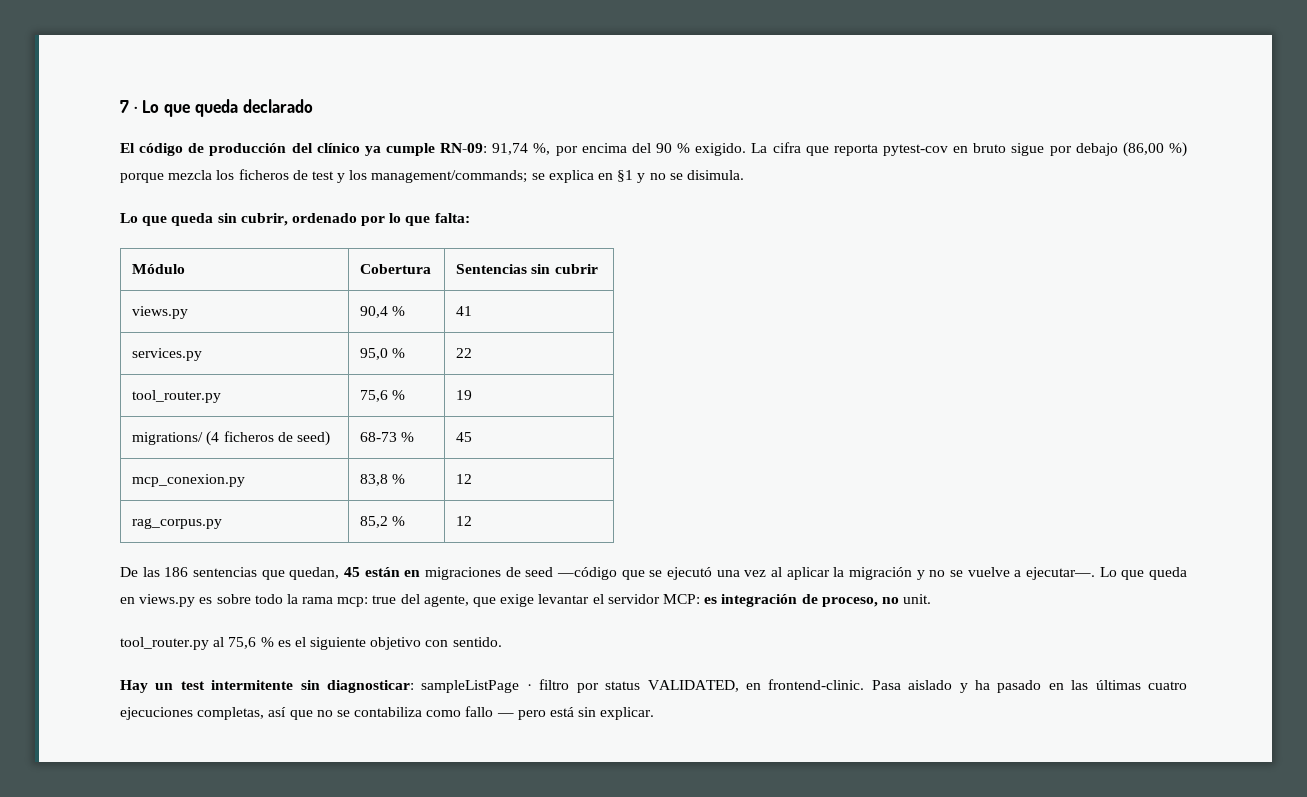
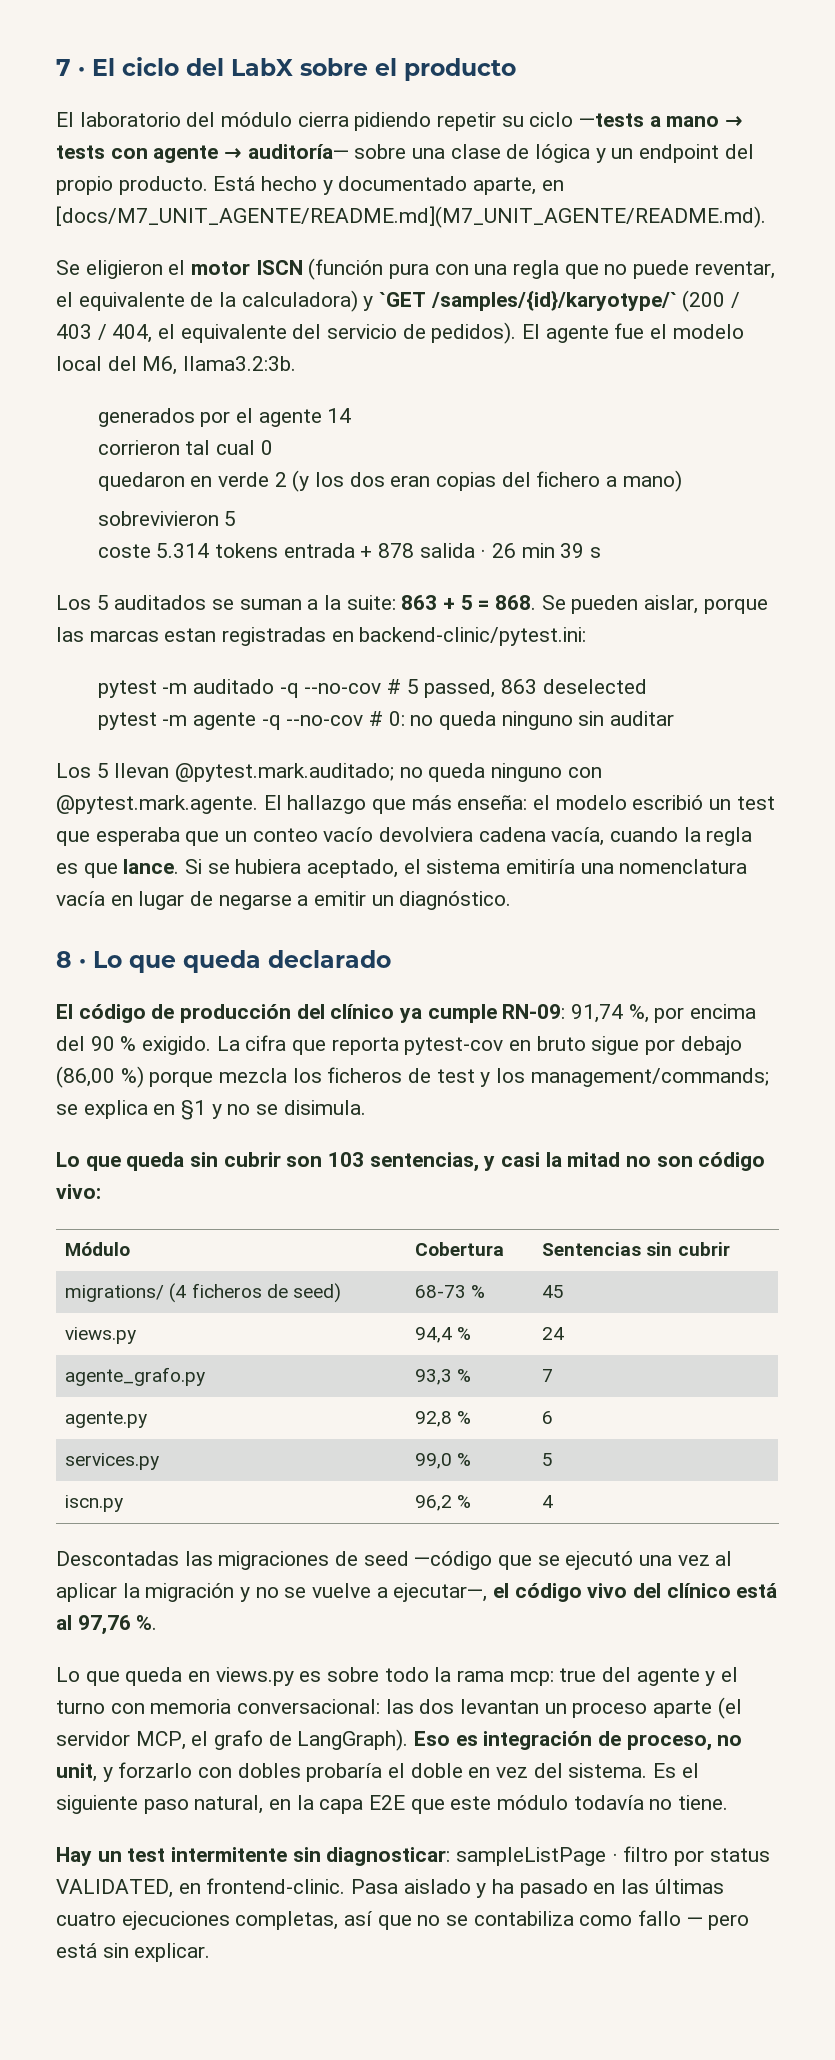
(138, 109) none -> [92,57,516,81] [56,112,744,131] [56,144,754,163] [56,176,564,195] [56,206,766,228] [56,258,775,280] [56,290,741,312] [56,322,744,344] [56,356,297,375] [97,408,352,427] [97,440,273,455] [97,470,682,492] [97,511,237,526] [97,543,602,558] [56,595,768,614] [56,627,587,646] [97,679,647,698] [97,711,675,730] [56,763,602,782] [56,795,775,814] [56,827,753,846] [56,859,748,878] [56,891,512,910] [56,951,86,968] El ciclo del LabX sobre el producto // El laboratorio del módulo cierra pidiendo repetir su ciclo —tests a mano → tests con agente → auditoría— sobre una clase de lógica y un endpoint del propio producto. Está hecho y documentado aparte, en [docs/M7_UNIT_AGENTE/README.md](M7_UNIT_AGENTE/README.md). // Se eligieron el motor ISCN (función pura con una regla que no puede reventar, el equivalente de la calculadora) y `GET /samples/{id}/karyotype/` (200 / 403 / 404, el equivalente del servicio de pedidos). El agente fue el modelo local del M6, llama3.2:3b. // generados por el agente 14 // corrieron tal cual 0 // quedaron en verde 2 (y los dos eran copias del fichero a mano) // sobrevivieron 5 // coste 5.314 tokens entrada + 878 salida · 26 min 39 s // Los 5 auditados se suman a la suite: 863 + 5 = 868. Se pueden aislar, porque las marcas estan registradas en backend-clinic/pytest.ini: // pytest -m auditado -q --no-cov # 5 passed, 863 deselected // pytest -m agente -q --no-cov # 0: no queda ninguno sin auditar // Los 5 llevan @pytest.mark.auditado; no queda ninguno con @pytest.mark.agente. El hallazgo que más enseña: el modelo escribió un test que esperaba que un conteo vacío devolviera cadena vacía, cuando la regla es que lance. Si se hubiera aceptado, el sistema emitiría una nomenclatura vacía en lugar de negarse a emitir un diagnóstico. // 8 ·
[240,213,470,226] cubrir, ordenado por lo que falta: -> [223,1152,766,1172] [56,1184,101,1199] cubrir son 103 sentencias, y casi la mitad no son código vivo:
[132,306,189,319] [360,306,406,318] [456,306,473,316] [132,348,203,361] [360,348,406,360] [456,348,473,358] [132,390,222,403] [360,390,406,402] [456,390,473,400] // views.py | 90,4 % | 41 // services.py | 95,0 % | 22 // tool_router.py | 75,6 % | 19 -> (730, 1249) none
[132,474,246,487] [360,474,406,486] [456,474,473,484] [132,518,223,529] [360,516,406,528] [456,516,473,526] [120,567,421,580] mcp_conexion.py | 83,8 % | 12 // rag_corpus.py | 85,2 % | 12 // De las 186 sentencias que quedan, 45 están en -> [65,1327,137,1344] [415,1327,472,1343] [542,1327,565,1340] [65,1367,206,1386] [415,1369,472,1385] [542,1369,554,1382] [65,1411,148,1428] [415,1411,472,1427] [542,1411,554,1424] [65,1453,160,1470] [415,1453,472,1469] [542,1453,554,1466] [65,1495,124,1512] [415,1495,472,1511] [542,1495,554,1508] [56,1551,213,1566] views.py | 94,4 % | 24 // agente_grafo.py | 93,3 % | 7 // agente.py | 92,8 % | 6 // services.py | 99,0 % | 5 // iscn.py | 96,2 % | 4 // Descontadas las
[1025,567,1095,580] ejecutar—. -> [393,1583,778,1602] [56,1615,158,1635] ejecutar—, el código vivo del clínico está al 97,76 %. //
[423,594,700,607] agente, que exige levantar el servidor MCP: -> [636,1667,739,1686] [56,1697,742,1719] [56,1729,451,1751] agente y el turno con memoria conversacional: las dos levantan un proceso aparte (el servidor MCP, el grafo de LangGraph). Eso
[903,594,932,604] [120,637,502,650] unit. // tool_router.py al 75,6 % es el siguiente objetivo con sentido. -> [56,1762,699,1782] [56,1795,729,1814] unit, y forzarlo con dobles probaría el doble en vez del sistema. Es el siguiente paso natural, en la capa E2E que este módulo todavía no tiene.

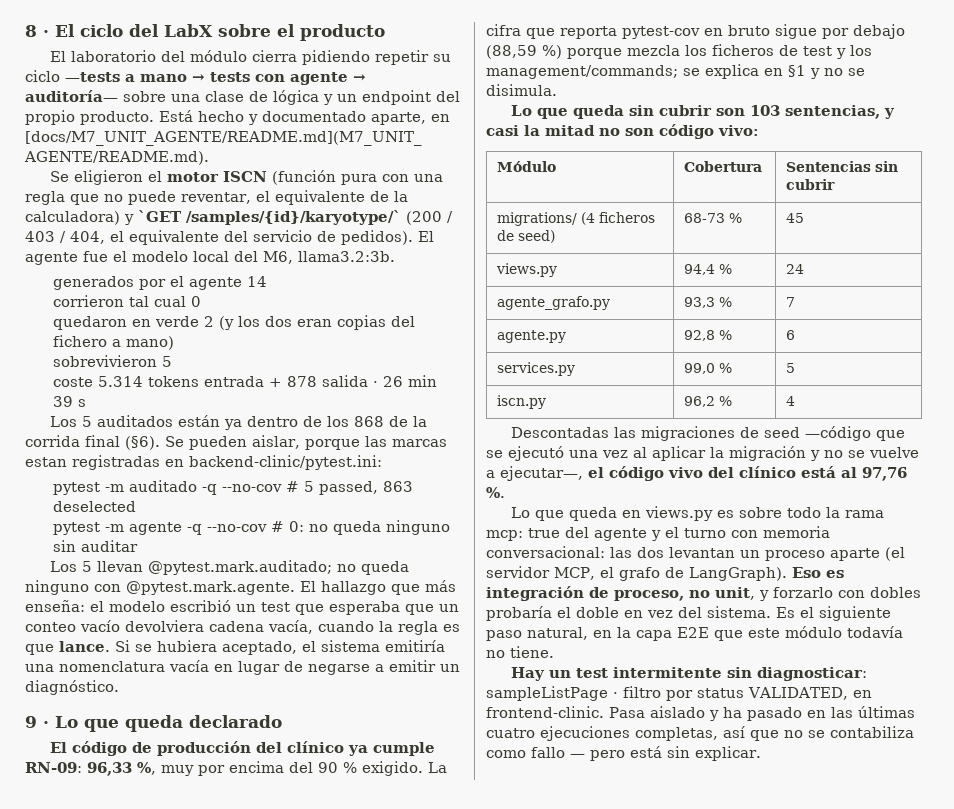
[56,59,71,76] 7 -> [25,25,37,37] 8
[212,595,537,610] se suman a la suite: 863 + 5 = 868. -> [178,415,428,430] [25,435,160,450] están ya dentro de los 868 de la corrida final (§6).
[56,951,72,968] 8 -> [25,716,37,728] 9
[571,1004,649,1023] 91,74 %, -> [87,762,194,776] 96,33 %, muy
[56,1066,115,1088] (86,00 -> [486,45,537,59] (88,59

